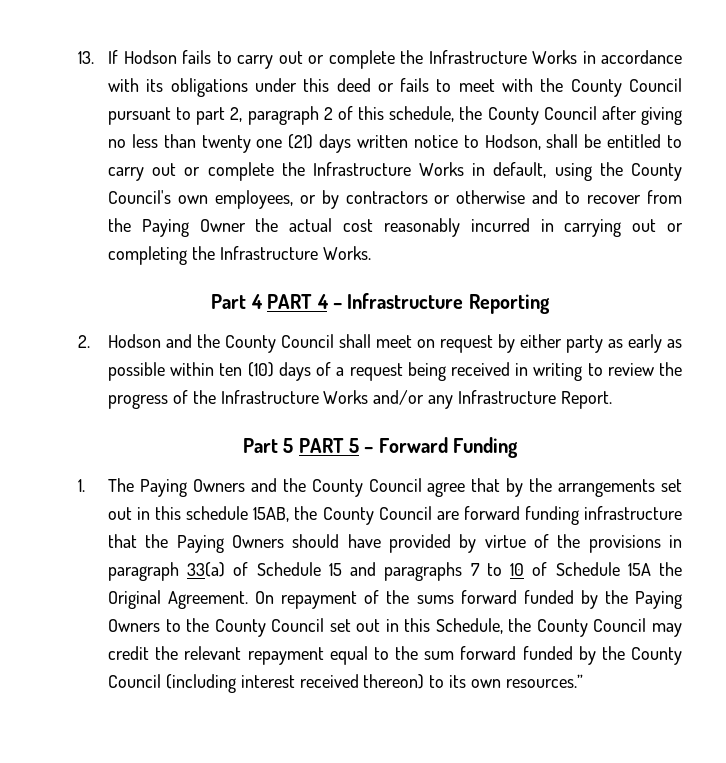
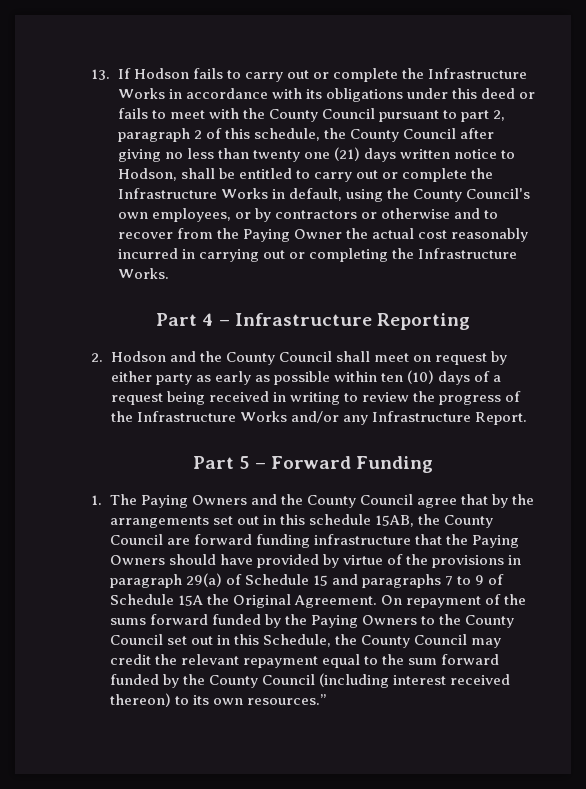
[267,294,329,309] PART 4 -> (214, 319) none
[298,438,360,453] PART 5 -> (250, 462) none
[187,562,226,577] 33(a) -> [185,573,222,587] 29(a)
[510,563,525,576] 10 -> [474,575,484,585] 9

